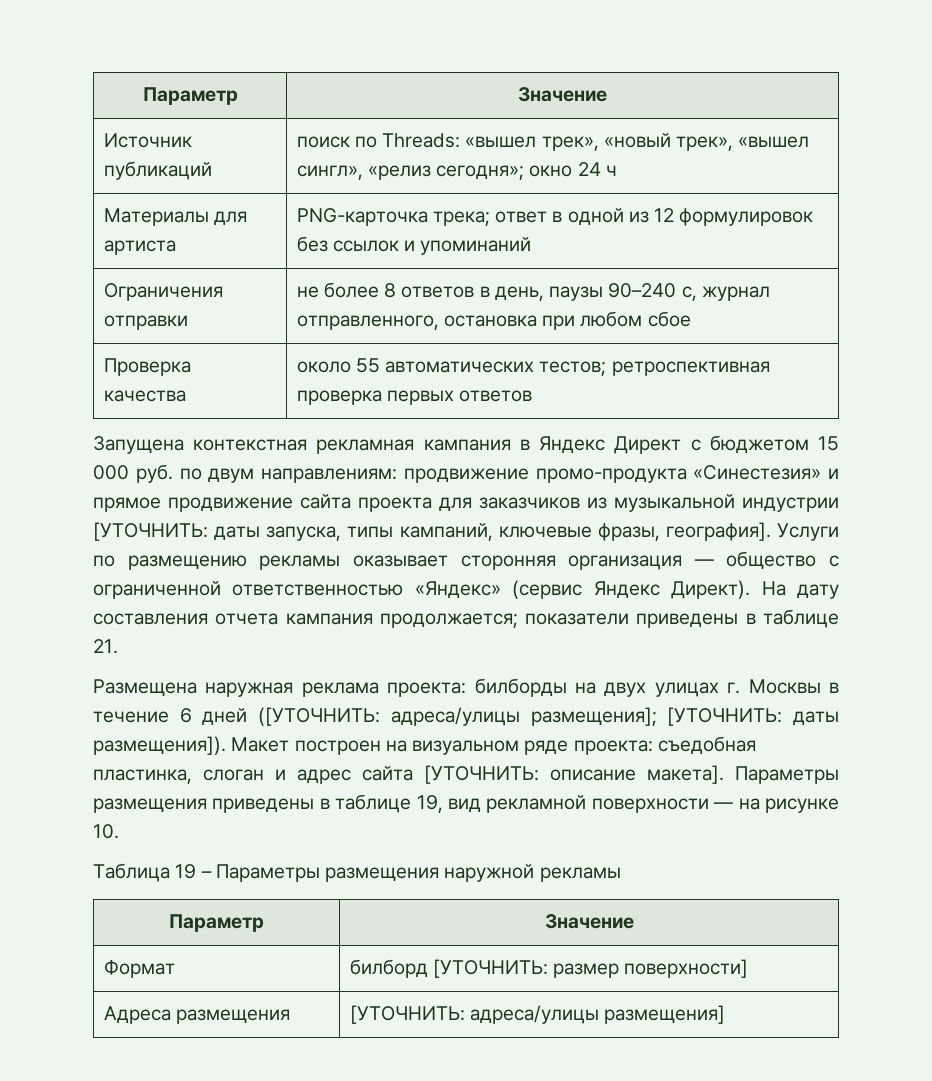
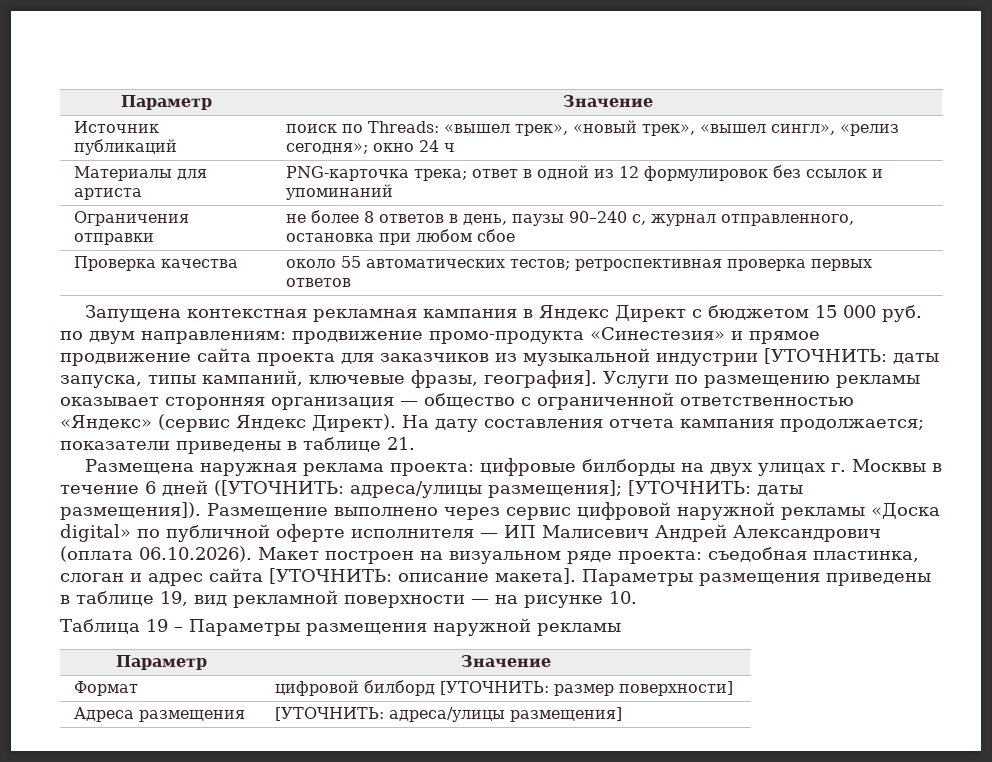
(467, 689) none -> [480,458,577,476] цифровые
(226, 745) none -> [207,502,940,520] [60,524,881,542] [60,546,252,562] Размещение выполнено через сервис цифровой наружной рекламы «Доска digital» по публичной оферте исполнителя — ИП Малисевич Андрей Александрович (оплата 06.10.2026).
(175, 968) none -> [275,680,360,696] цифровой

